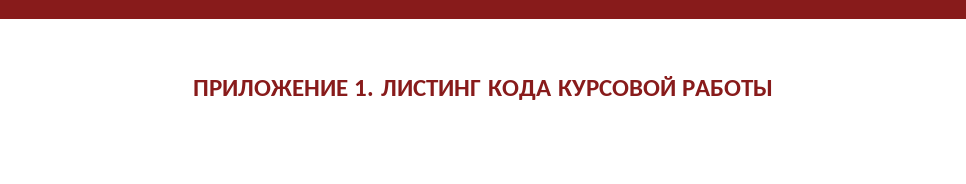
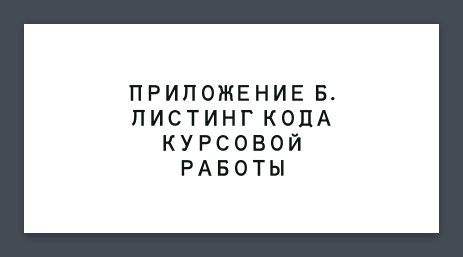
[354,80,375,96] 1. -> [312,85,337,101] Б.

